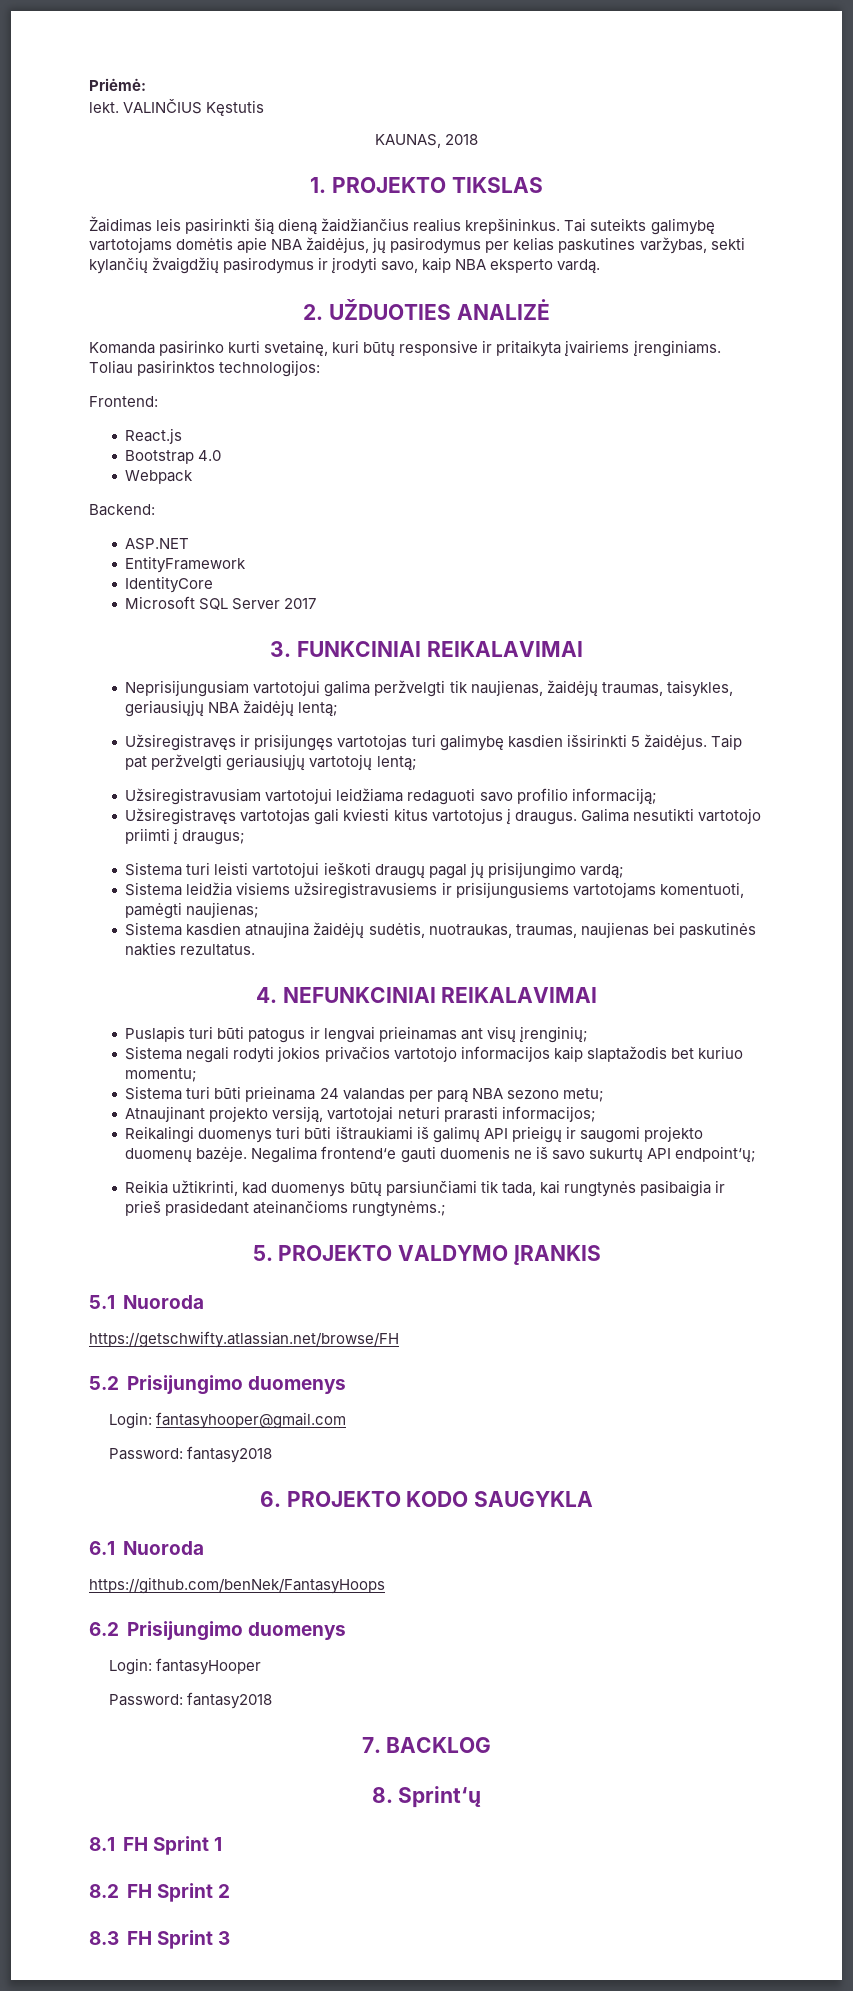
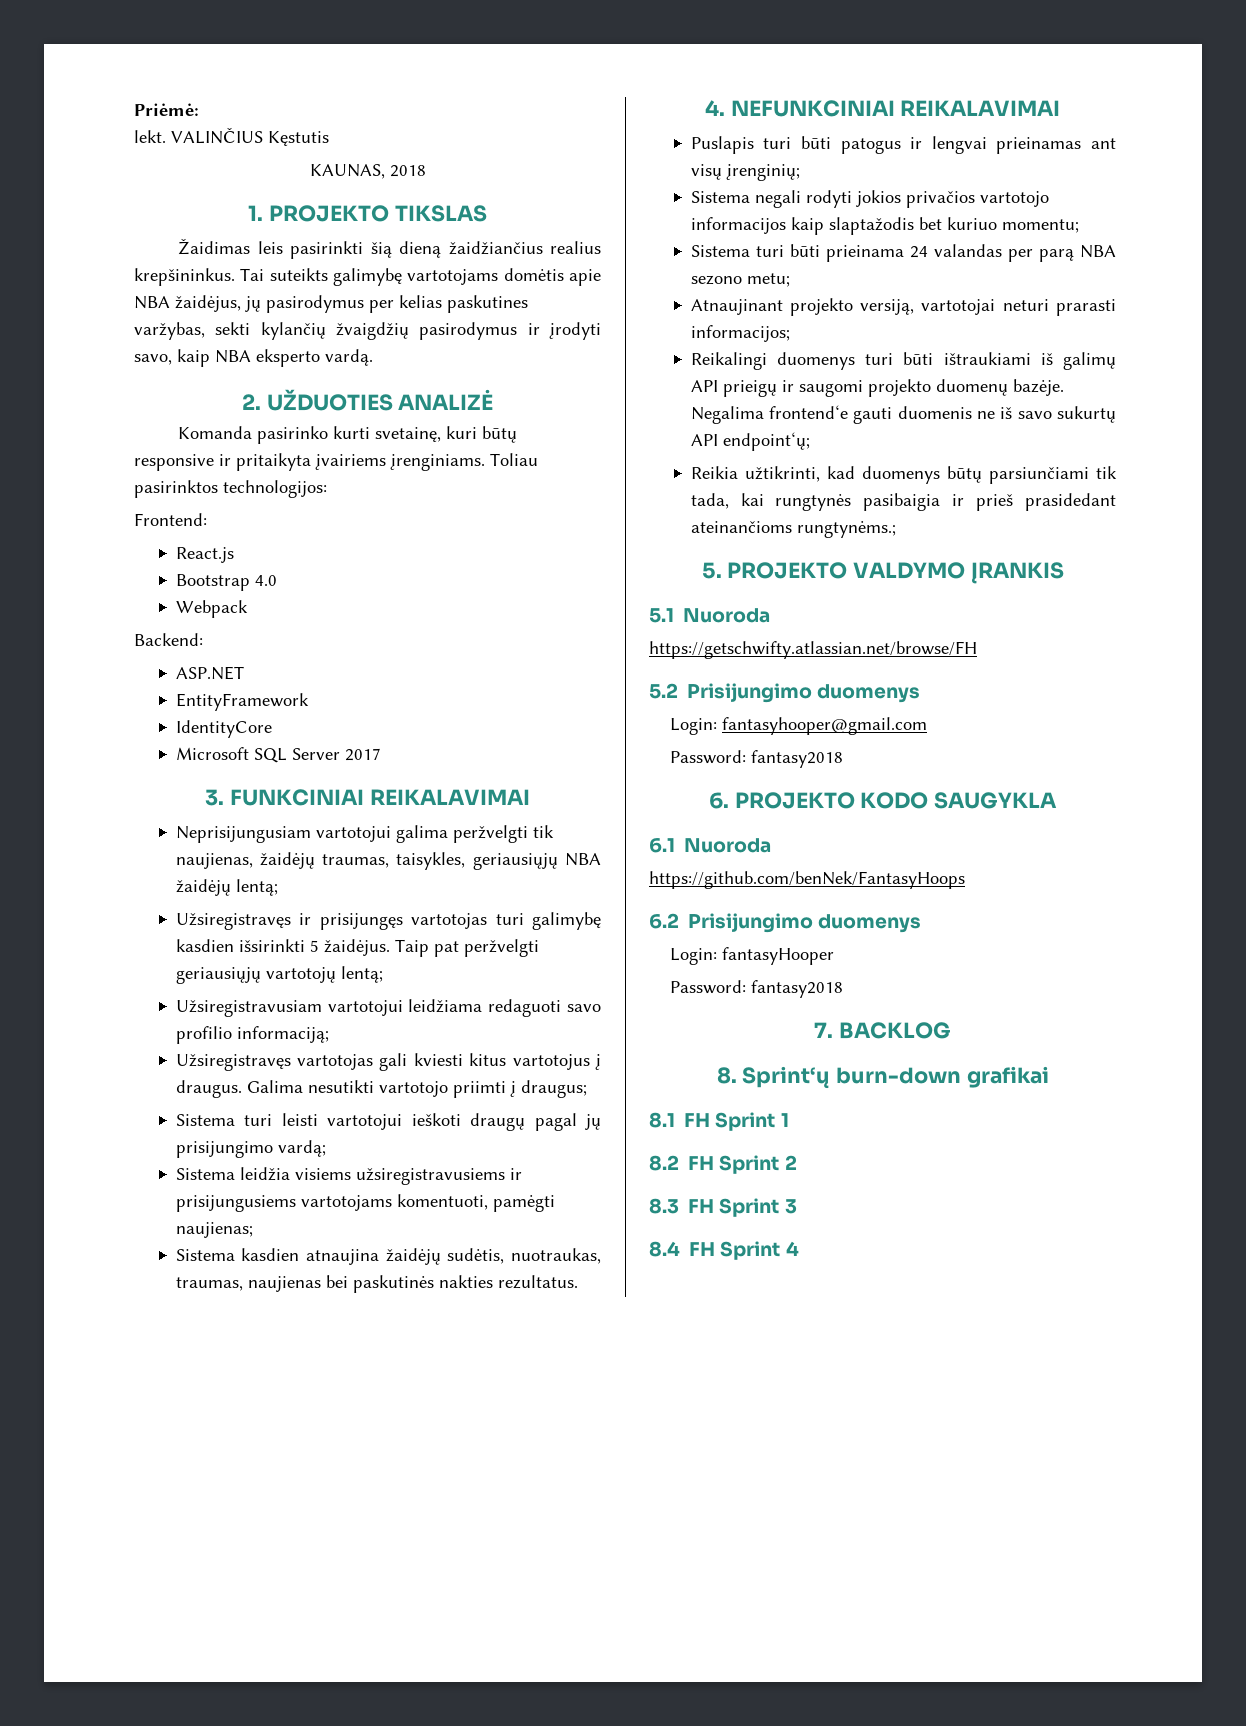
(482, 1797) none -> [835,1066,1049,1088] burn-down grafikai
(230, 1938) none -> [649,1241,799,1260] // 8.4 FH Sprint 4

